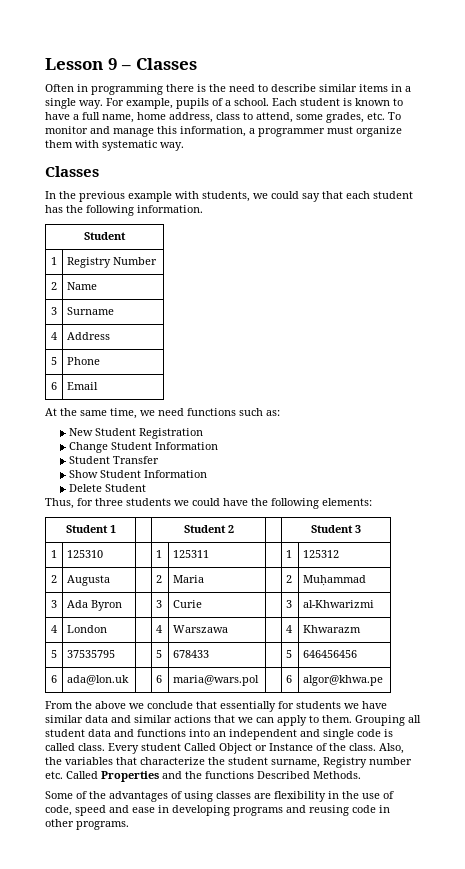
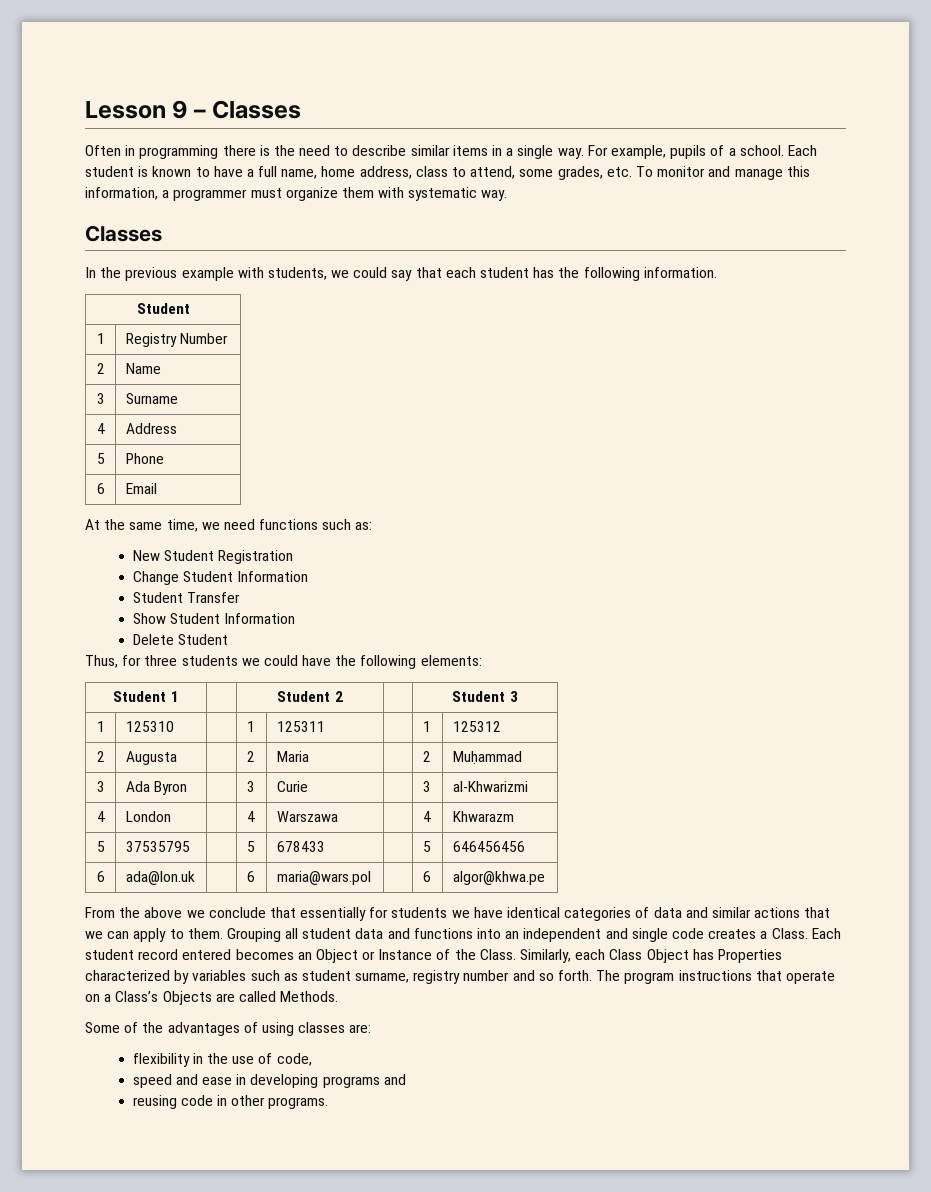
[45,715,83,723] similar -> [507,907,650,921] identical categories of
[384,729,393,737] [45,743,216,754] is called class. Every student Called -> [708,928,841,939] [85,949,312,960] creates a Class. Each student record entered becomes an
[349,743,404,754] [45,757,412,768] [45,771,310,782] class. Also, the variables that characterize the student surname, Registry number etc. Called Properties and the functions Described -> [479,949,782,963] [85,970,835,984] [85,991,276,1005] Class. Similarly, each Class Object has Properties characterized by variables such as student surname, registry number and so forth. The program instructions that operate on a Class’s Objects are called
[254,793,271,799] are -> [349,1024,372,1033] are: //
(72, 810) none -> (312, 1059) //
(306, 809) none -> (406, 1079) //

